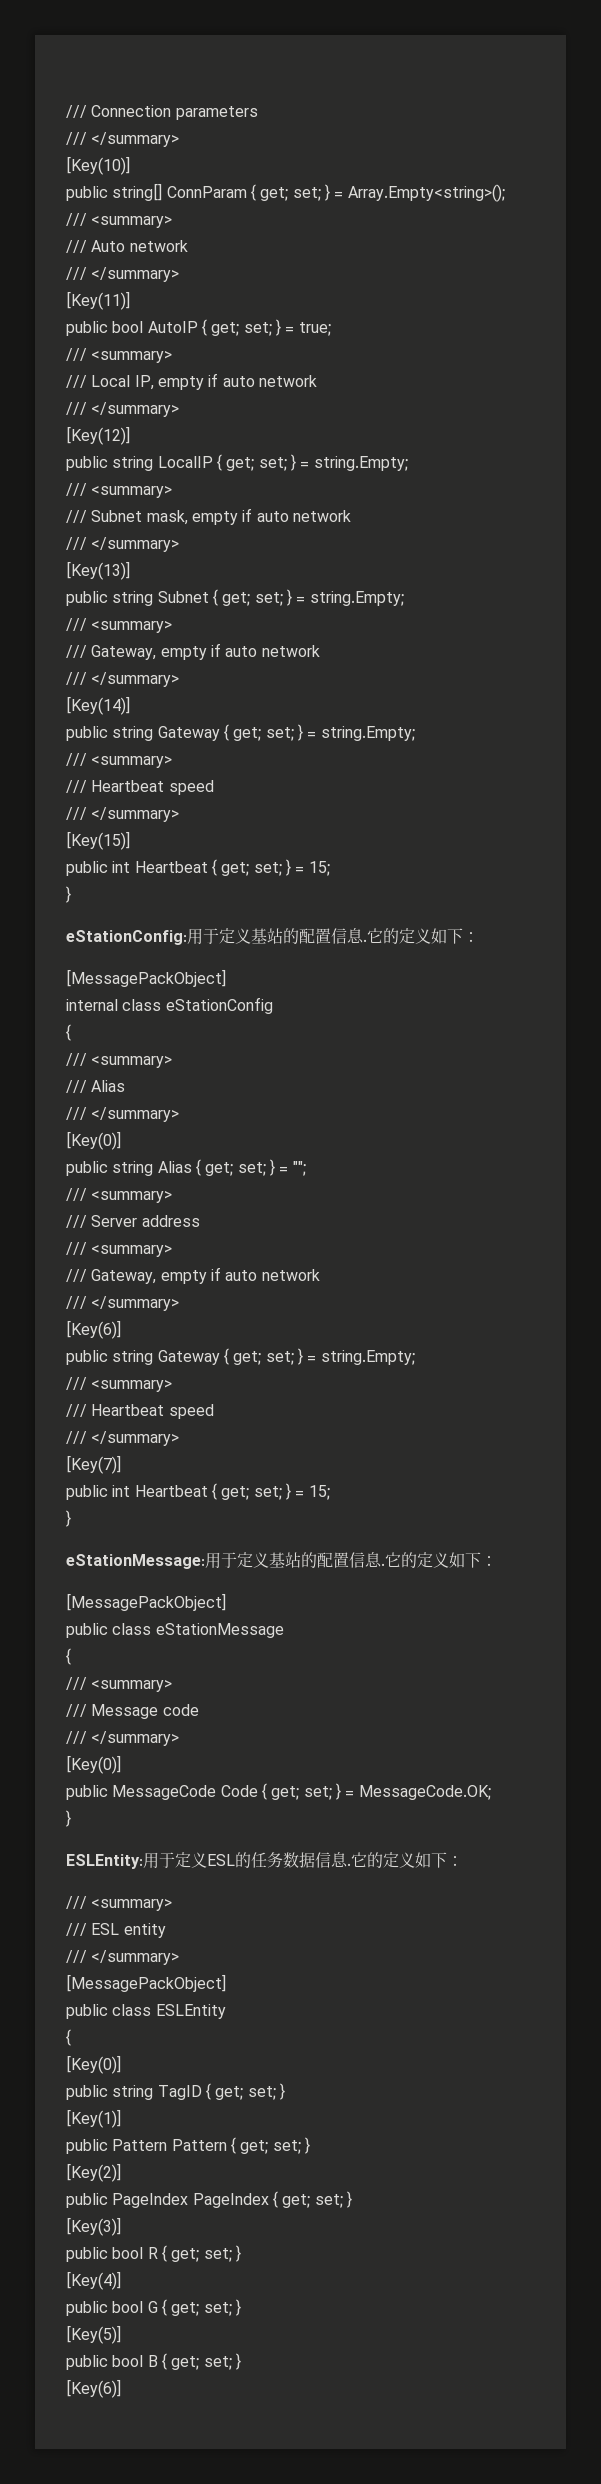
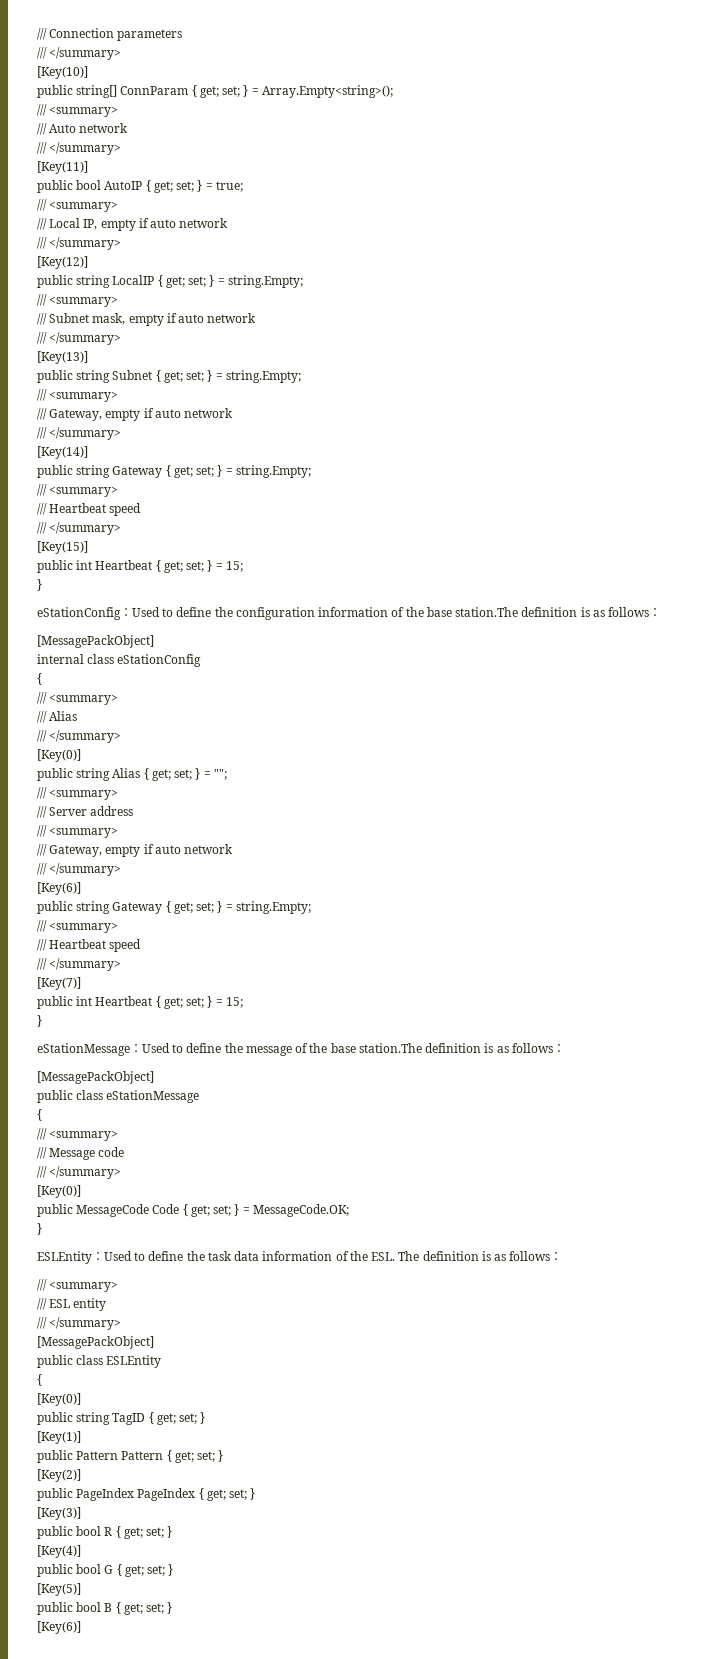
[66,928,463,945] eStationConfig:用于定义基站的配置信息.它的定义如下 -> [37,607,650,620] eStationConfig：Used to define the configuration information of the base station.The definition is as follows
[66,1552,481,1569] eStationMessage:用于定义基站的配置信息.它的定义如下 -> [37,1043,553,1056] eStationMessage：Used to define the message of the base station.The definition is as follows
[66,1852,447,1869] ESLEntity:用于定义ESL的任务数据信息.它的定义如下 -> [37,1251,551,1264] ESLEntity：Used to define the task data information of the ESL. The definition is as follows

